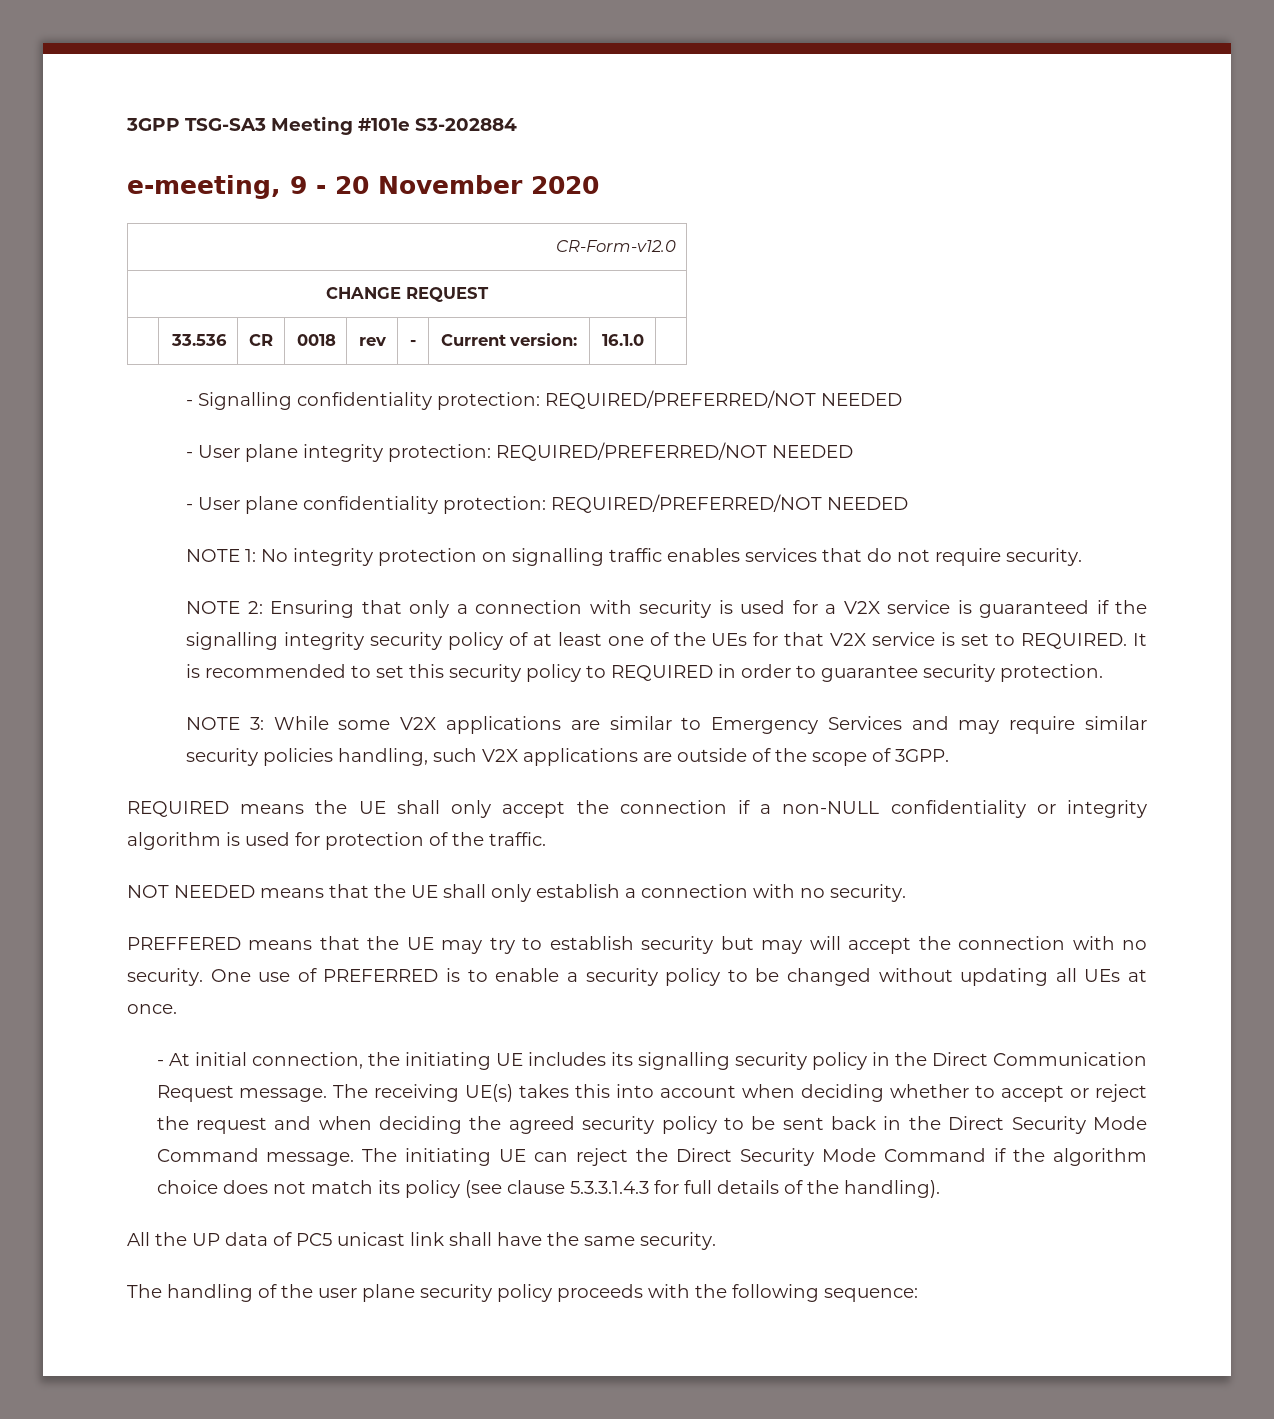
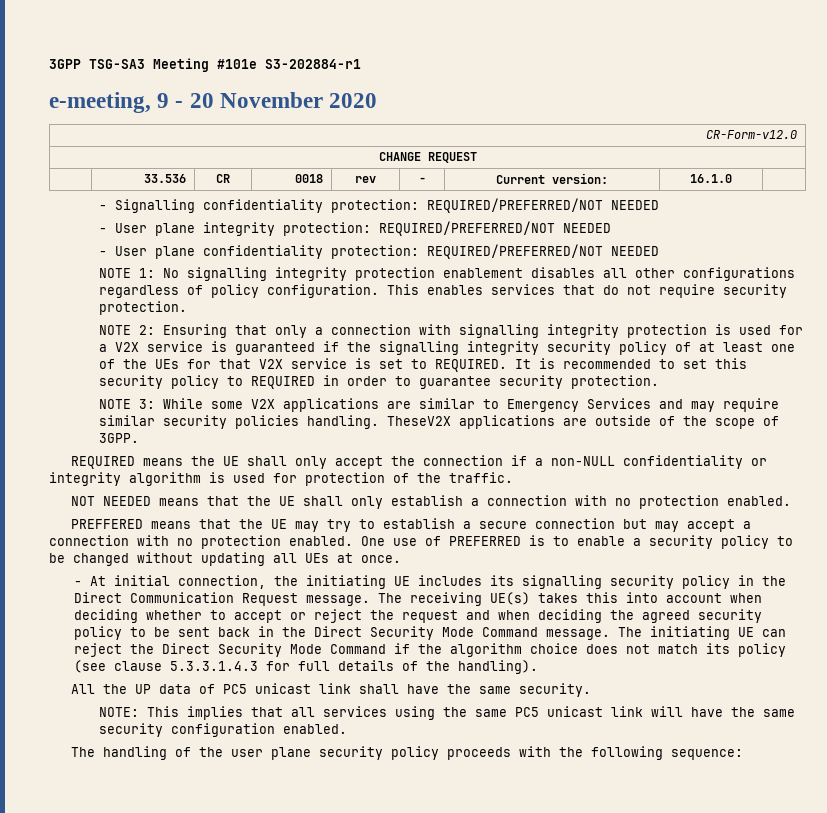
[415,118,517,131] S3-202884 -> [265,59,361,69] S3-202884-r1
[293,548,663,566] integrity protection on signalling traffic -> [186,267,795,281] [98,284,419,298] signalling integrity protection enablement disables all other configurations regardless of policy configuration. This
[1006,548,1083,566] security. -> [722,284,787,298] [98,301,187,315] security protection.
[639,600,712,618] security -> [458,324,707,338] signalling integrity protection
[338,748,519,766] handling, such V2X -> [306,415,451,429] handling. TheseV2X
[830,884,906,902] security. -> [639,495,792,509] protection enabled.
[641,936,1148,954] [127,968,203,986] security but may will accept the connection with no security. -> [463,518,752,532] [49,535,353,549] a secure connection but may accept a connection with no protection enabled.
(716, 1241) none -> [98,706,795,720] [98,723,347,737] // NOTE: This implies that all services using the same PC5 unicast link will have the same security configuration enabled.

